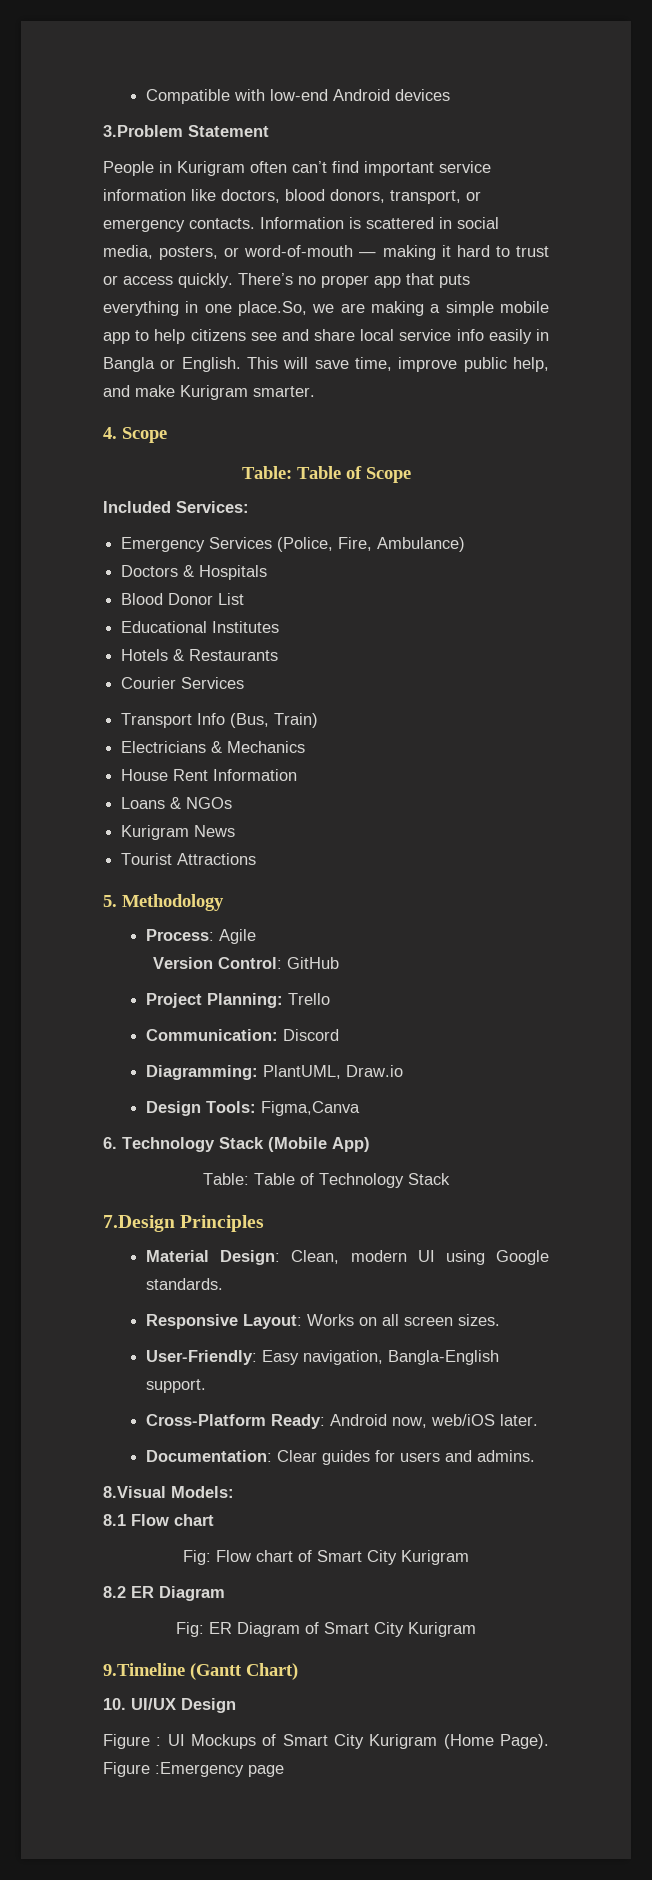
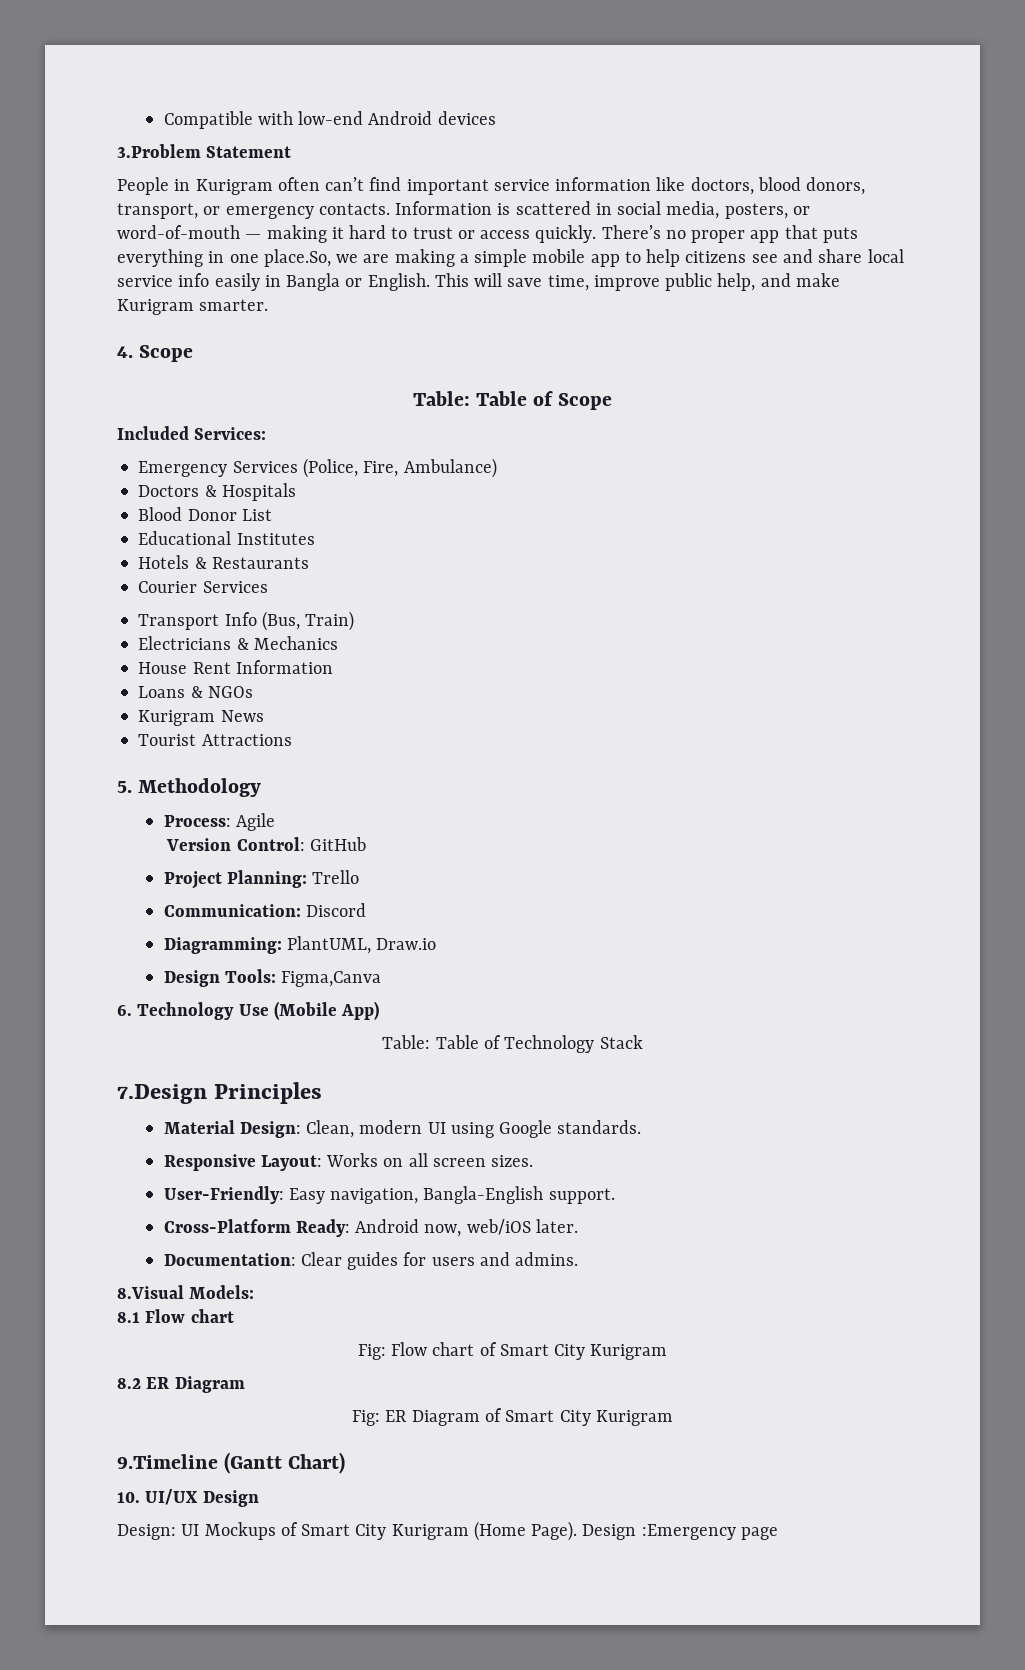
[219,1137,264,1149] Stack -> [238,1004,269,1016] Use
[103,1734,162,1749] Figure : -> [117,1524,176,1540] Design:
[103,1762,150,1777] Figure -> [582,1524,637,1540] Design

